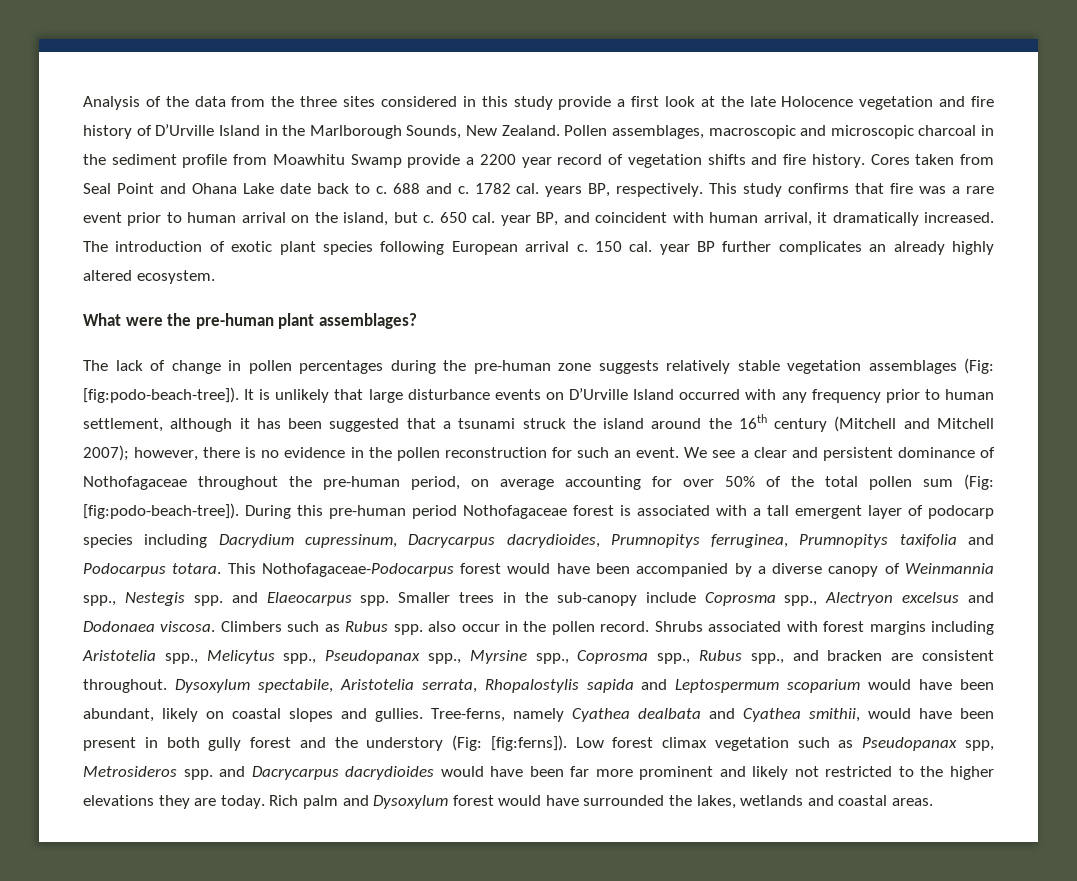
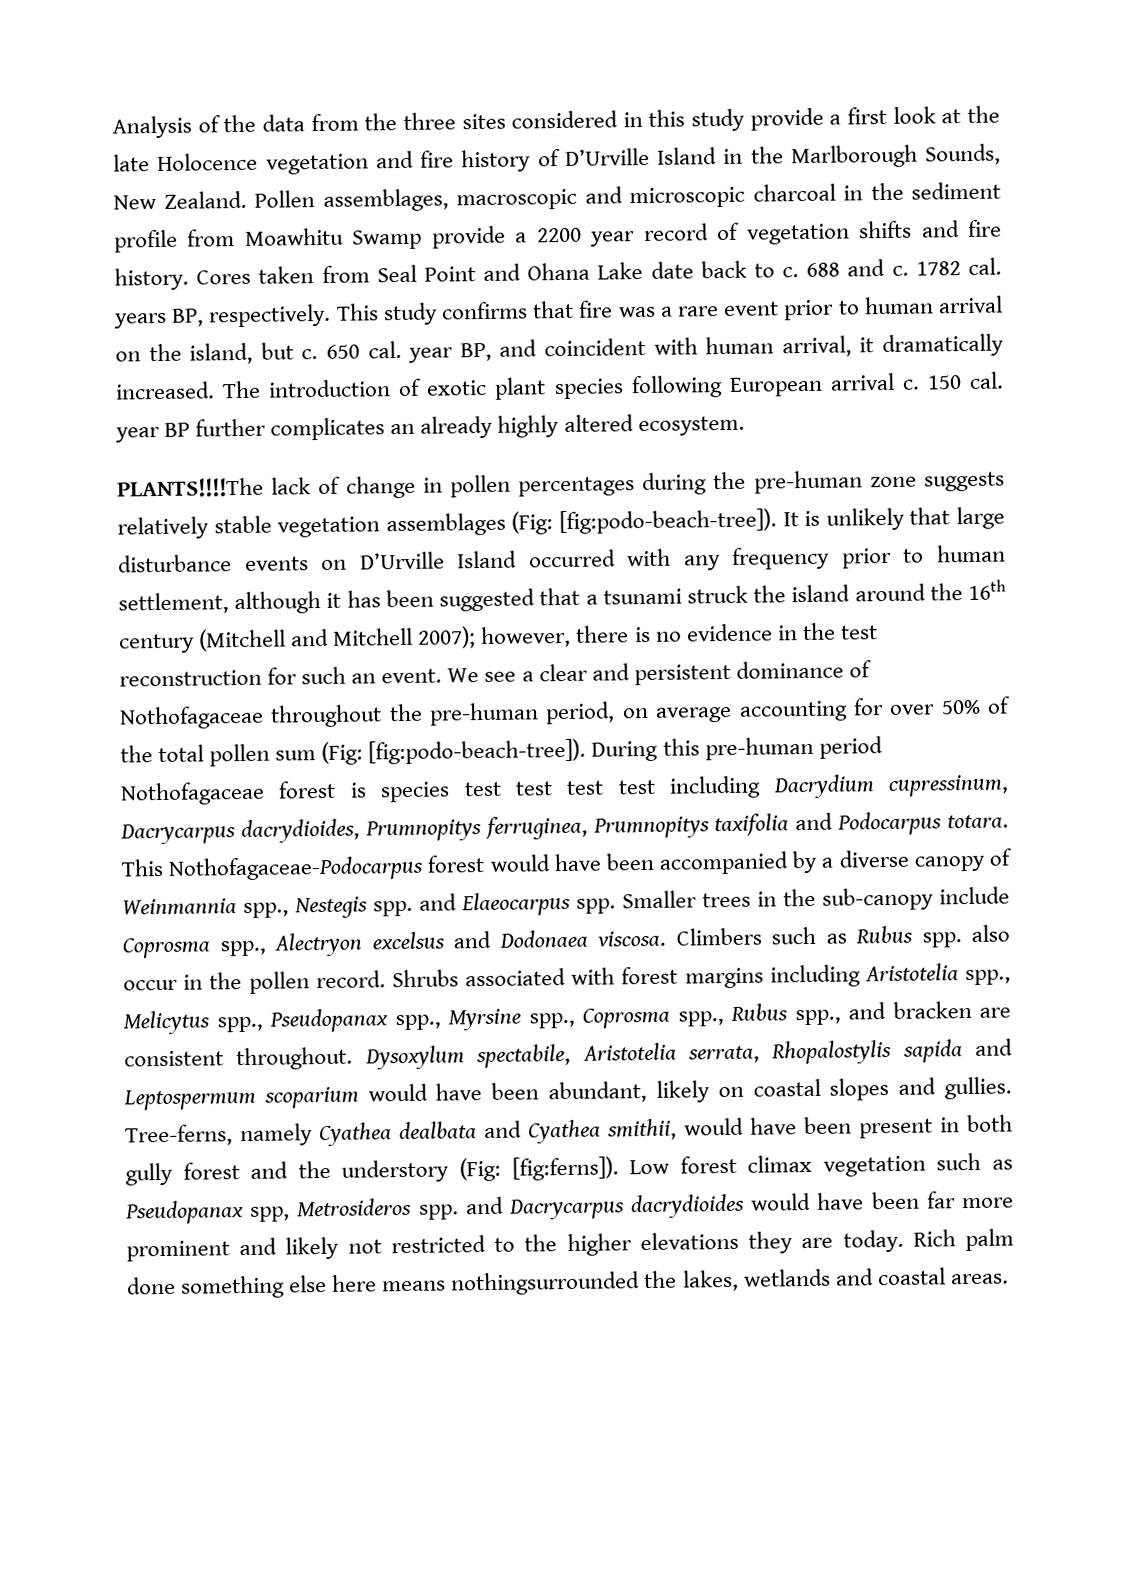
[83,313,417,329] [83,360,108,371] What were the pre-human plant assemblages? // The -> [117,477,264,498] PLANTS!!!!The
[396,447,440,461] pollen -> [839,625,878,640] test
[637,505,994,519] [83,534,133,548] associated with a tall emergent layer of podocarp species -> [380,779,656,803] species test test test test
[342,795,665,809] and Dysoxylum forest would have surrounded -> [126,1271,641,1299] done something else here means nothingsurrounded

